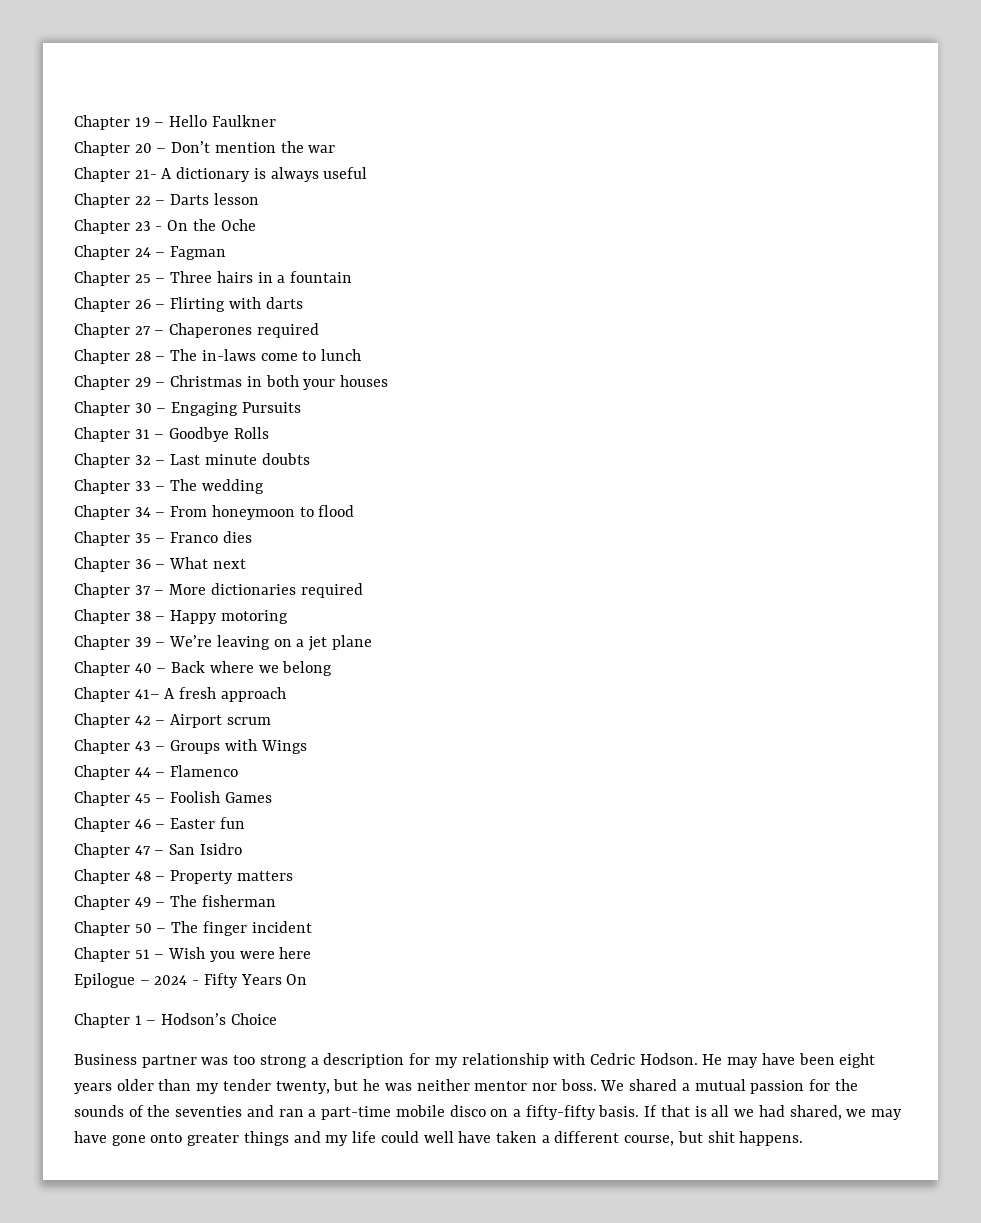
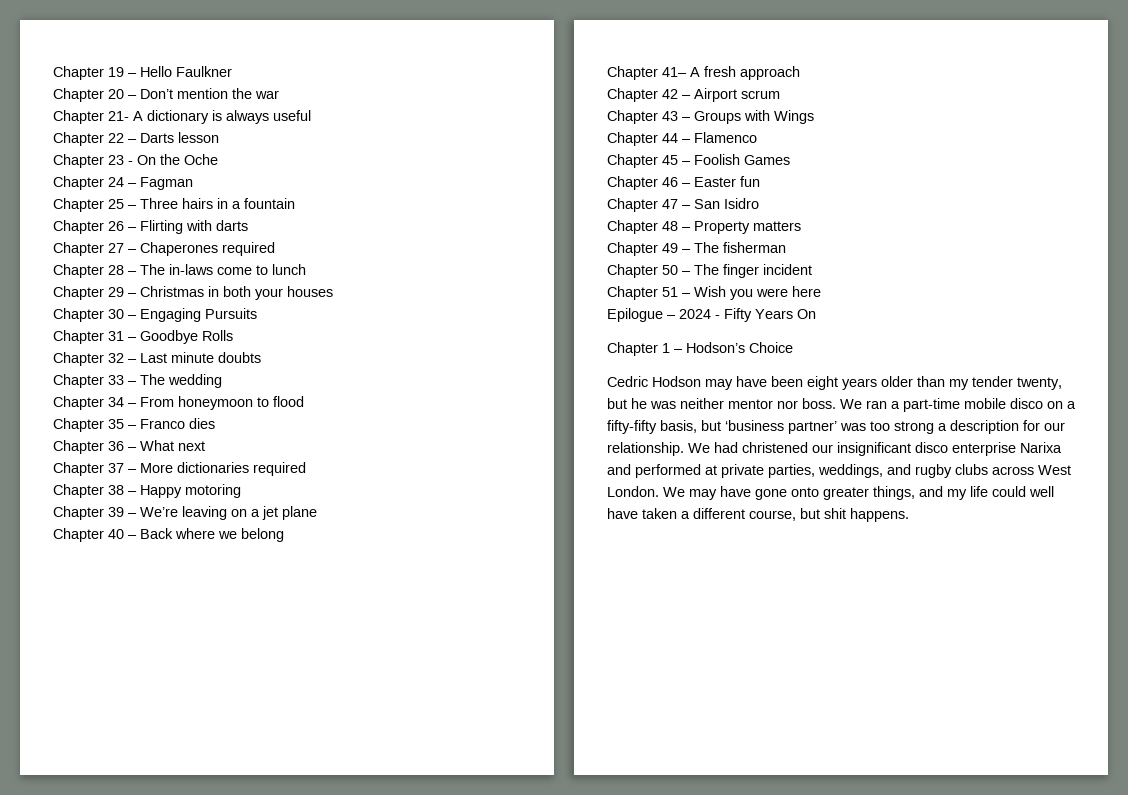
[74,1053,723,1068] Business partner was too strong a description for my relationship with Cedric Hodson. He -> [607,376,701,387] Cedric Hodson
[629,1079,858,1094] [74,1105,274,1117] shared a mutual passion for the sounds of the seventies and -> (862, 404) none
[598,1105,867,1120] basis. If that is all we had shared, we -> [660,420,1065,434] [607,442,1062,456] [607,464,1071,478] [607,486,685,497] basis, but ‘business partner’ was too strong a description for our relationship. We had christened our insignificant disco enterprise Narixa and performed at private parties, weddings, and rugby clubs across West London. We
[243,1131,289,1146] things -> [873,486,915,500] things,

